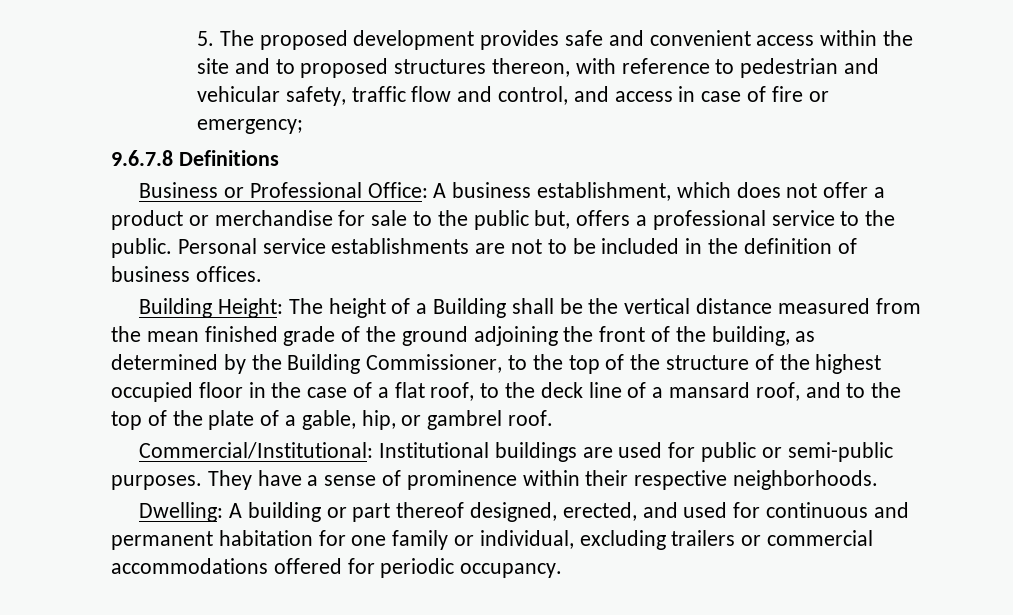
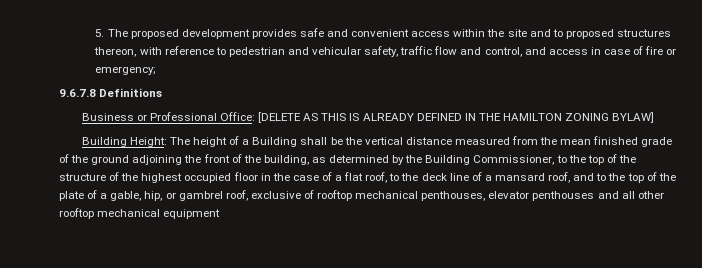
[433,182,885,201] [111,210,896,230] [111,238,857,258] [111,266,262,282] A business establishment, which does not offer a product or merchandise for sale to the public but, offers a professional service to the public. Personal service establishments are not to be included in the definition of business offices. -> [258,112,655,123] [DELETE AS THIS IS ALREADY DEFINED IN THE HAMILTON ZONING BYLAW]
[508,410,554,426] [139,442,893,462] [111,470,879,490] [139,502,909,522] [111,530,874,550] [111,558,563,578] roof. // Commercial/Institutional: Institutional buildings are used for public or semi-public purposes. They have a sense of prominence within their respective neighborhoods. // Dwelling: A building or part thereof designed, erected, and used for continuous and permanent habitation for one family or individual, excluding trailers or commercial accommodations offered for periodic occupancy. -> [225,190,664,201] [59,208,221,219] roof, exclusive of rooftop mechanical penthouses, elevator penthouses and all other rooftop mechanical equipment

